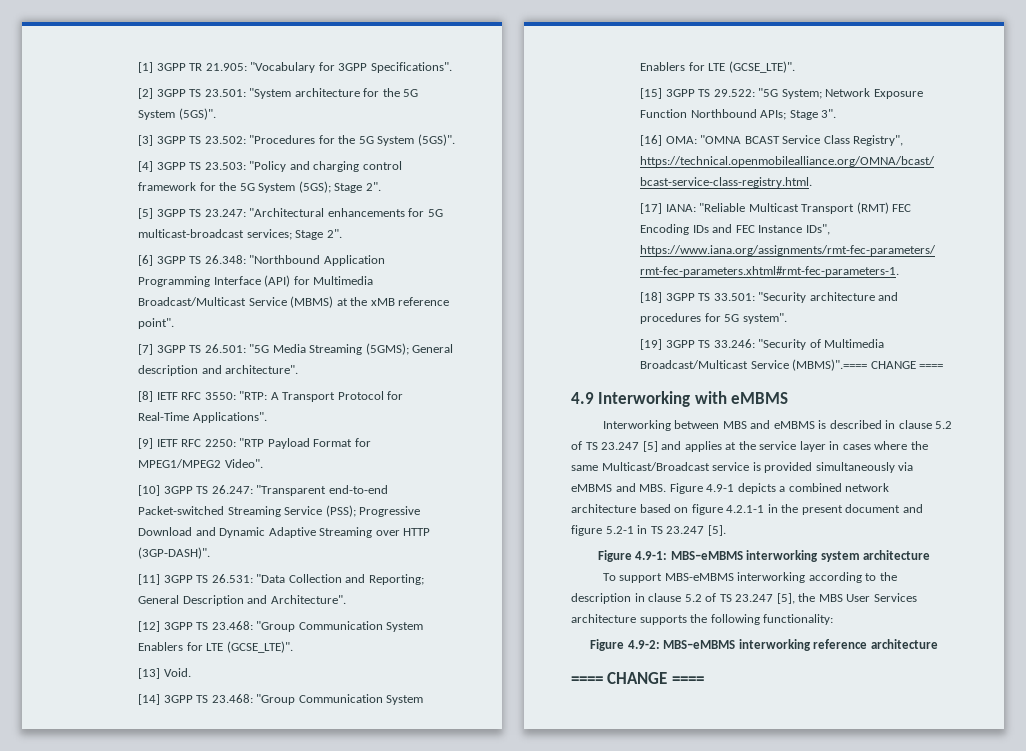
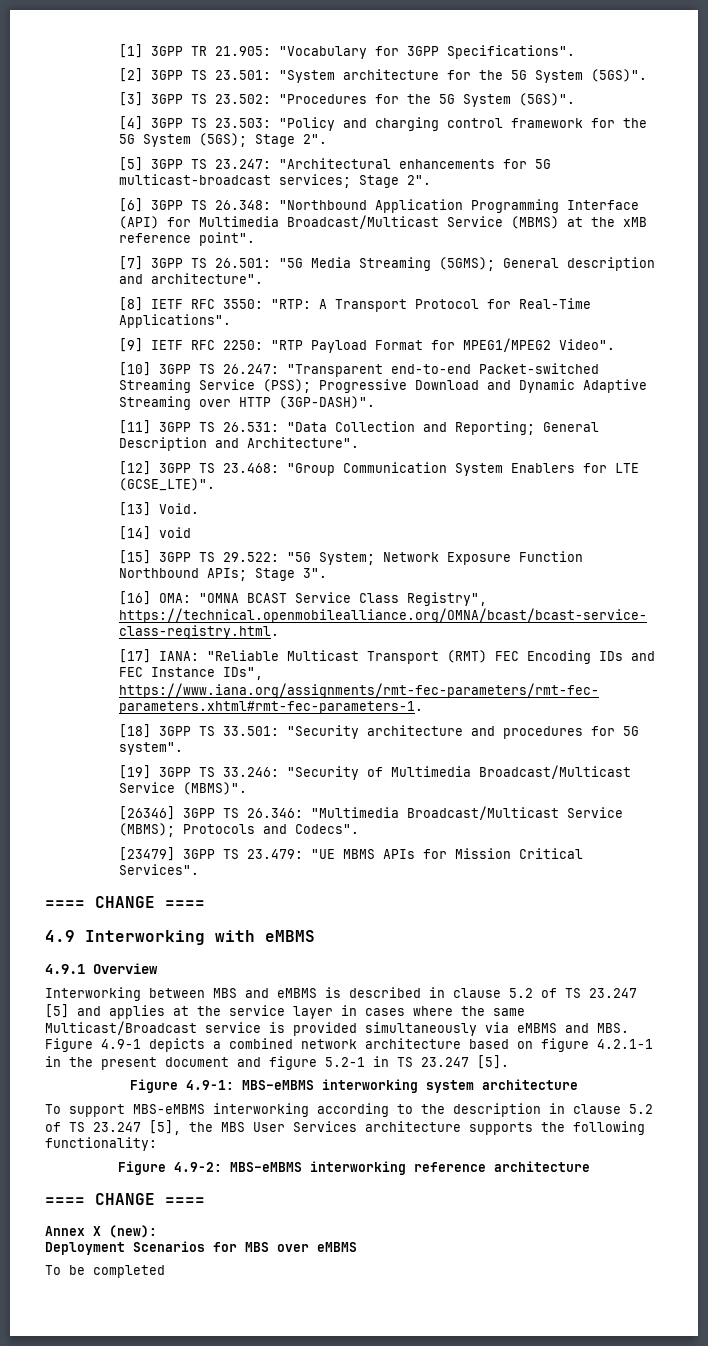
[163,694,424,705] [640,61,795,73] 3GPP TS 23.468: "Group Communication System Enablers for LTE (GCSE_LTE)". -> [159,527,192,538] void
[792,359,868,371] (MBMS)".==== -> [183,782,248,795] [119,806,624,820] [119,823,360,837] [119,847,584,861] [119,864,200,875] [45,900,85,908] (MBMS)". // [26346] 3GPP TS 26.346: "Multimedia Broadcast/Multicast Service (MBMS); Protocols and Codecs". // [23479] 3GPP TS 23.479: "UE MBMS APIs for Mission Critical Services". // ====
(789, 398) none -> [45,963,158,974] // 4.9.1 Overview
(704, 680) none -> [45,1225,157,1238] [45,1241,357,1255] [45,1265,165,1278] // Annex X (new): // Deployment Scenarios for MBS over eMBMS // To be completed

